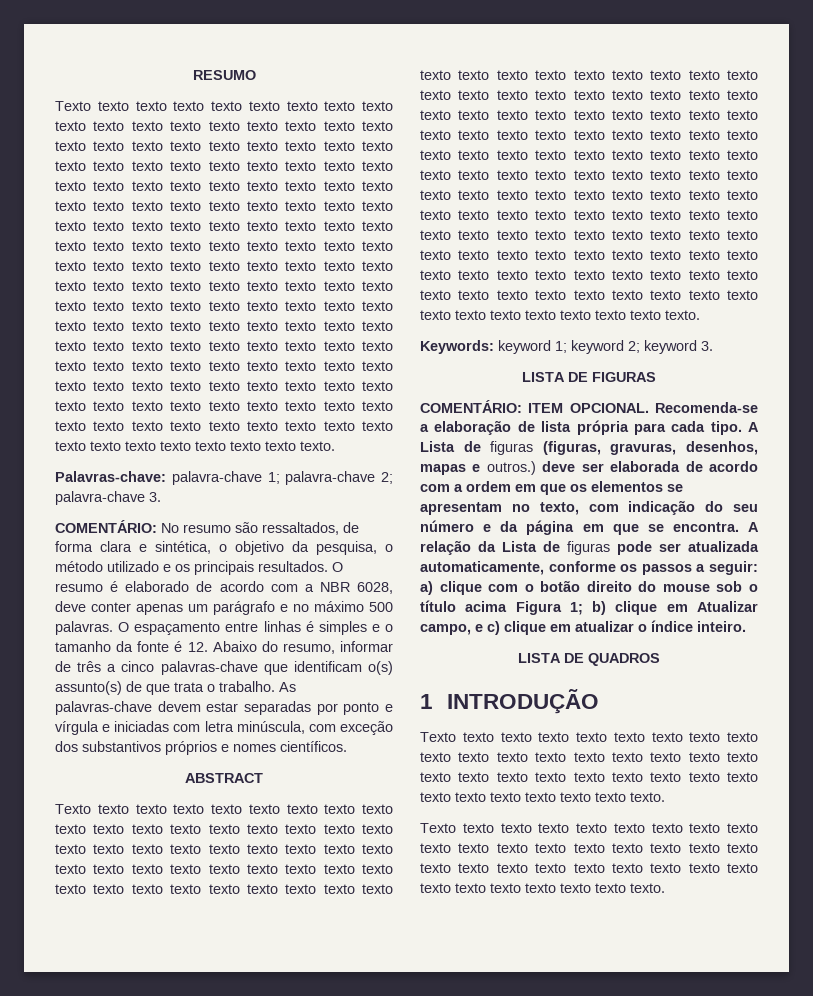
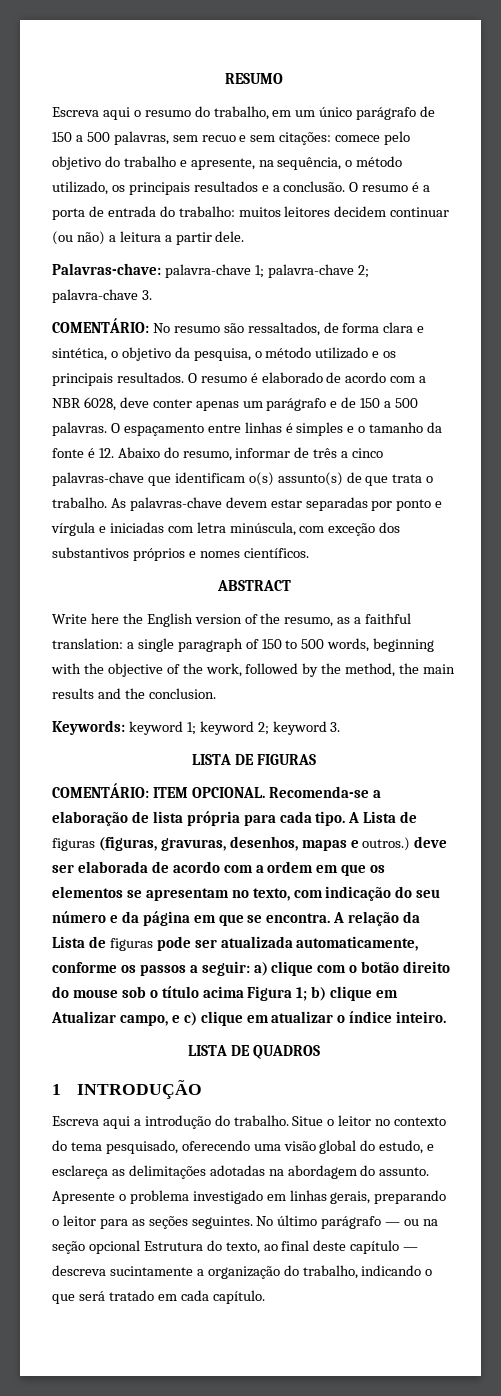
[55,101,393,111] [55,121,393,131] [55,141,393,151] [55,161,393,171] [55,181,393,191] [55,201,393,211] [55,221,393,231] [55,241,393,251] [55,261,393,271] [55,281,393,291] [55,301,393,311] [55,321,393,331] [55,341,393,351] [55,361,393,371] [55,381,393,391] [55,401,393,411] [55,421,393,431] [55,441,335,451] Texto texto texto texto texto texto texto texto texto texto texto texto texto texto texto texto texto texto texto texto texto texto texto texto texto texto texto texto texto texto texto texto texto texto texto texto texto texto texto texto texto texto texto texto texto texto texto texto texto texto texto texto texto texto texto texto texto texto texto texto texto texto texto texto texto texto texto texto texto texto texto texto texto texto texto texto texto texto texto texto texto texto texto texto texto texto texto texto texto texto texto texto texto texto texto texto texto texto texto texto texto texto texto texto texto texto texto texto texto texto texto texto texto texto texto texto texto texto texto texto texto texto texto texto texto texto texto texto texto texto texto texto texto texto texto texto texto texto texto texto texto texto texto texto texto texto texto texto texto texto texto texto texto texto texto texto texto texto texto texto texto. -> [52,106,436,120] [52,131,411,145] [52,156,403,170] [52,181,431,195] [52,206,450,220] [52,231,245,245] Escreva aqui o resumo do trabalho, em um único parágrafo de 150 a 500 palavras, sem recuo e sem citações: comece pelo objetivo do trabalho e apresente, na sequência, o método utilizado, os principais resultados e a conclusão. O resumo é a porta de entrada do trabalho: muitos leitores decidem continuar (ou não) a leitura a partir dele.
[293,601,364,612] no máximo -> [341,397,392,408] de 150 a
[55,804,393,814] [55,824,393,834] [55,844,393,854] [55,864,393,874] [55,884,393,894] [420,70,758,80] [420,90,758,100] [420,110,758,120] [420,130,758,140] [420,150,758,160] [420,170,758,180] [420,190,758,200] [420,210,758,220] [420,230,758,240] [420,250,758,260] [420,270,758,280] [420,290,758,300] [420,310,700,320] Texto texto texto texto texto texto texto texto texto texto texto texto texto texto texto texto texto texto texto texto texto texto texto texto texto texto texto texto texto texto texto texto texto texto texto texto texto texto texto texto texto texto texto texto texto texto texto texto texto texto texto texto texto texto texto texto texto texto texto texto texto texto texto texto texto texto texto texto texto texto texto texto texto texto texto texto texto texto texto texto texto texto texto texto texto texto texto texto texto texto texto texto texto texto texto texto texto texto texto texto texto texto texto texto texto texto texto texto texto texto texto texto texto texto texto texto texto texto texto texto texto texto texto texto texto texto texto texto texto texto texto texto texto texto texto texto texto texto texto texto texto texto texto texto texto texto texto texto texto texto texto texto texto texto texto texto texto texto texto texto texto. -> [52,613,412,627] [52,638,435,652] [51,663,456,677] [52,688,216,699] Write here the English version of the resumo, as a faithful translation: a single paragraph of 150 to 500 words, beginning with the objective of the work, followed by the method, the main results and the conclusion.
[420,732,758,742] [420,752,758,762] [420,772,758,782] [420,792,665,802] [420,823,758,833] [420,843,758,853] [420,863,758,873] [420,883,665,893] Texto texto texto texto texto texto texto texto texto texto texto texto texto texto texto texto texto texto texto texto texto texto texto texto texto texto texto texto texto texto texto texto texto texto. // Texto texto texto texto texto texto texto texto texto texto texto texto texto texto texto texto texto texto texto texto texto texto texto texto texto texto texto texto texto texto texto texto texto texto. -> [52,1115,447,1129] [52,1140,435,1154] [52,1165,430,1179] [52,1190,447,1204] [52,1215,439,1229] [52,1240,419,1254] [52,1265,433,1279] [52,1290,265,1304] Escreva aqui a introdução do trabalho. Situe o leitor no contexto do tema pesquisado, oferecendo uma visão global do estudo, e esclareça as delimitações adotadas na abordagem do assunto. Apresente o problema investigado em linhas gerais, preparando o leitor para as seções seguintes. No último parágrafo — ou na seção opcional Estrutura do texto, ao final deste capítulo — descreva sucintamente a organização do trabalho, indicando o que será tratado em cada capítulo.

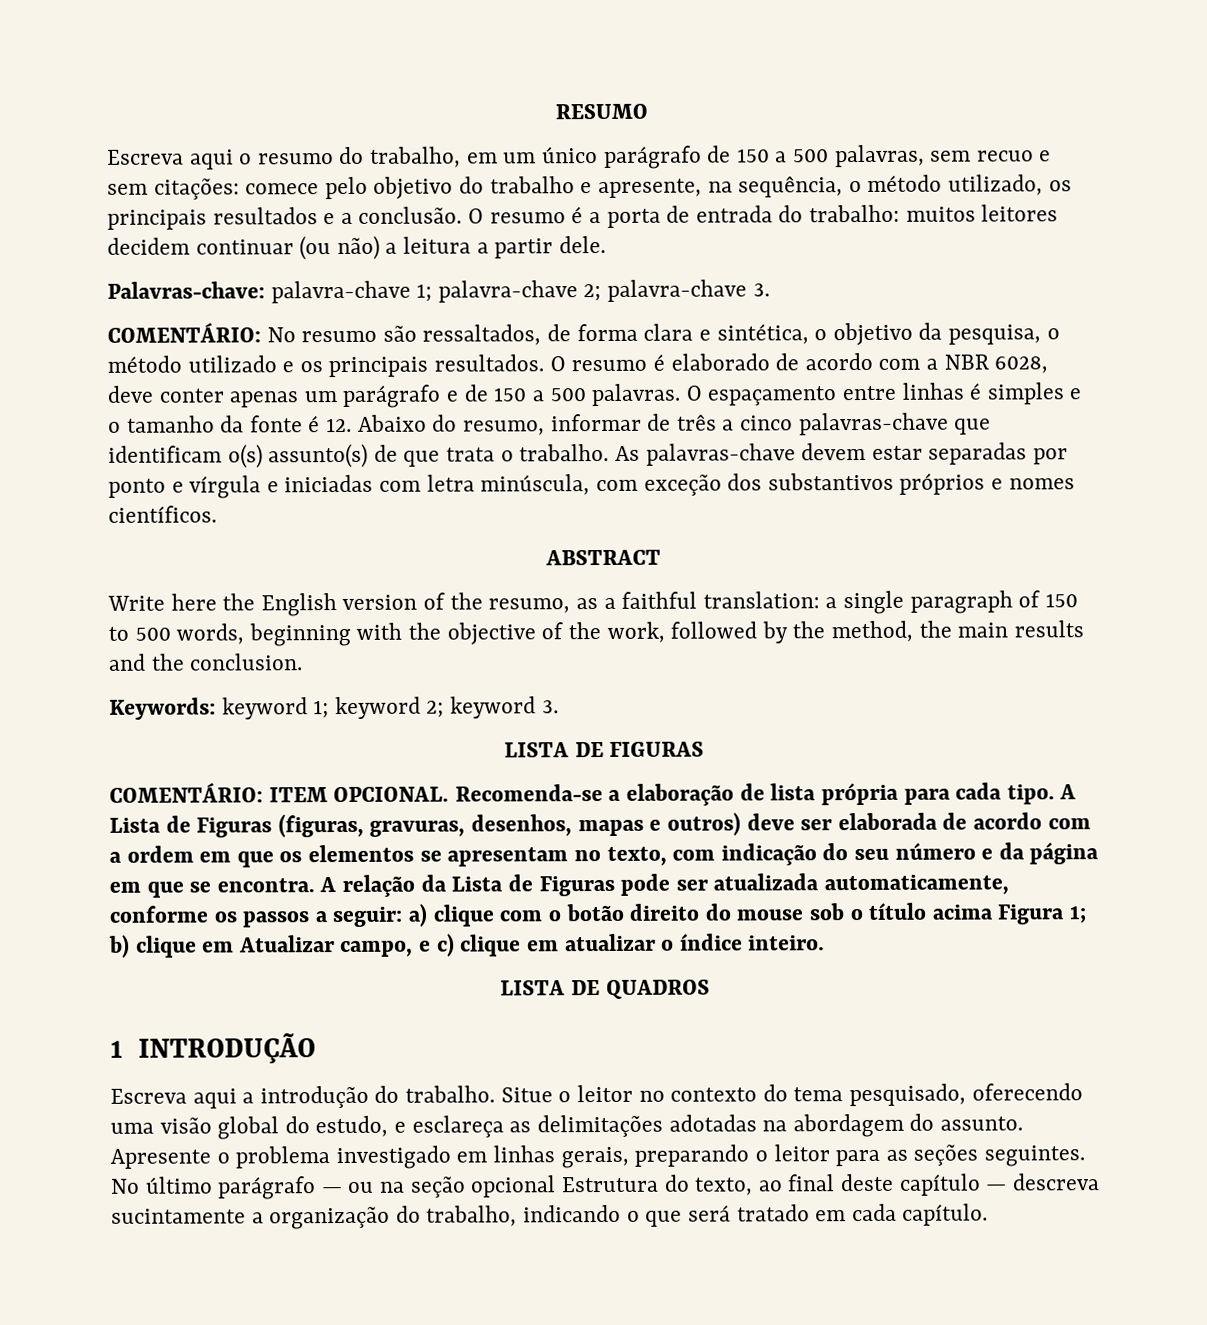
[52,838,95,851] figuras -> [196,817,273,838] Figuras
[362,837,411,851] outros.) -> [666,812,741,836] outros)
[109,938,153,951] figuras -> [538,875,615,897] Figuras

